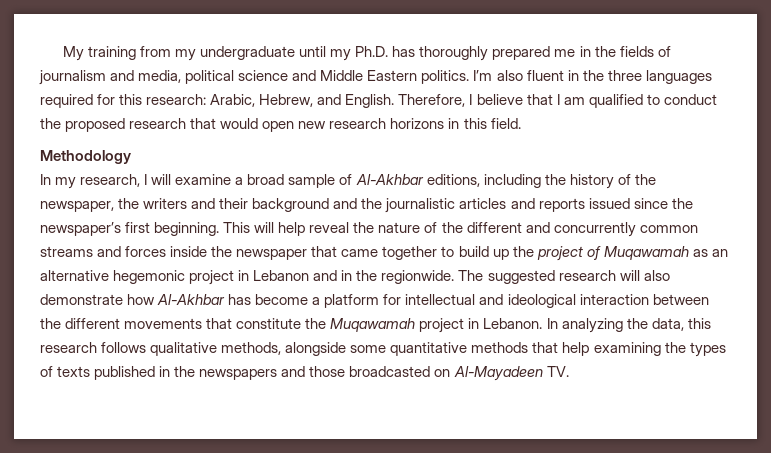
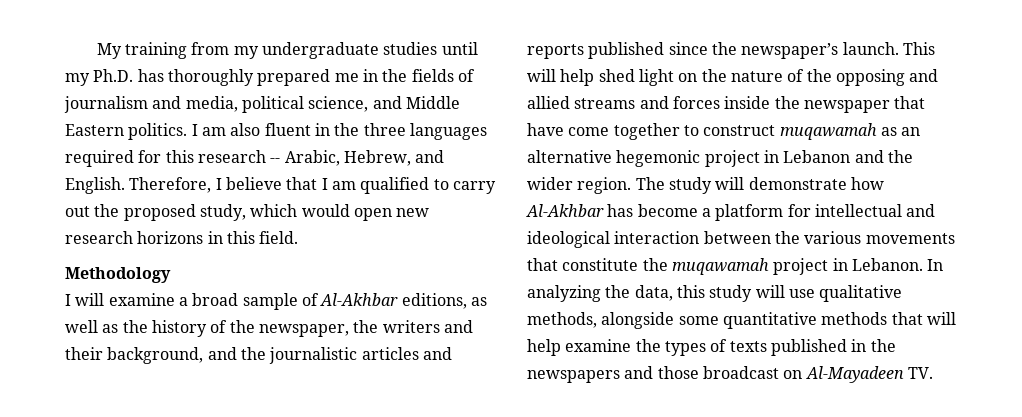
(296, 53) none -> [383,42,438,55] studies
[238,70,289,81] science -> [308,96,369,112] science,
[473,70,493,81] I’m -> [191,124,226,136] I am
[146,94,207,105] research: -> [197,150,281,163] research --
[663,94,717,105] [40,118,217,132] conduct the proposed research that -> [452,181,496,194] [65,204,298,221] carry out the proposed study, which
[40,174,141,189] In my research, -> (171, 275) none
[483,174,541,188] including -> [470,297,487,306] [65,320,119,333] as well as
[252,198,330,212] background -> [107,347,204,364] background,
[588,198,630,209] issued -> [588,42,665,59] published
[125,222,220,236] first beginning. -> [842,42,899,55] launch.
[309,222,350,233] reveal -> [598,69,698,86] shed light on
[466,222,698,237] different and concurrently common -> [835,69,939,86] [527,96,570,109] opposing and allied
[341,246,689,261] came together to build up the project of Muqawamah -> [527,123,877,140] have come together to construct muqawamah
[341,270,670,284] in the regionwide. The suggested research will also -> [887,150,913,163] [527,177,745,194] the wider region. The study will
[65,318,121,329] different -> [804,231,862,244] various
[330,318,416,332] Muqawamah -> [671,258,769,275] muqawamah
[40,342,147,353] research follows -> [709,285,815,302] study will use
[562,342,661,356] help examining -> [926,312,956,325] [527,339,632,356] will help examine
[349,366,431,377] broadcasted -> [702,366,779,379] broadcast

